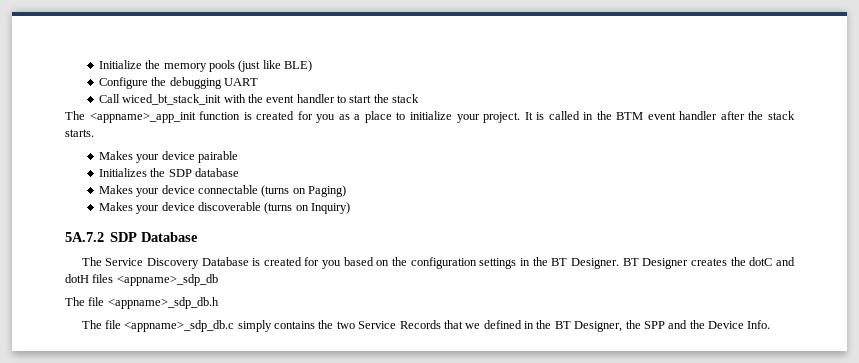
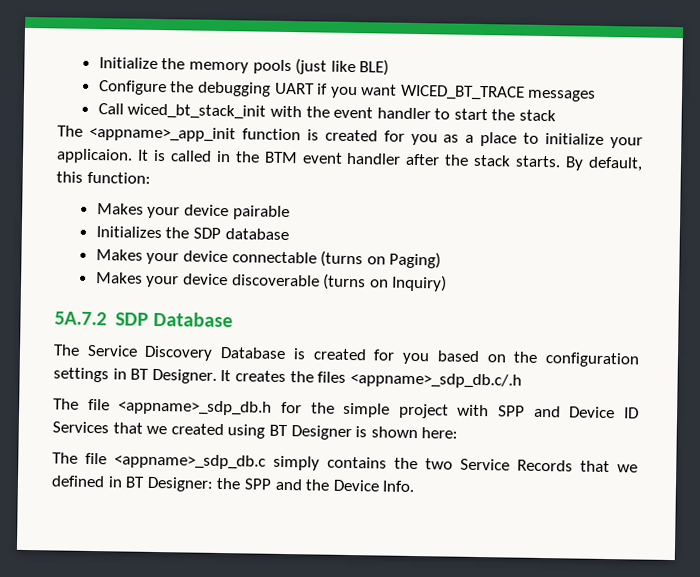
(258, 82) none -> [317,83,597,102] if you want WICED_BT_TRACE messages
[483,112,521,123] project. -> [56,148,133,164] applicaion.
(94, 133) none -> [565,156,644,172] [56,171,151,184] By default, this function:
[532,257,548,266] the -> (127, 374) none
[622,257,795,269] [65,274,218,286] [65,297,219,309] BT Designer creates the dotC and dotH files <appname>_sdp_db // The file <appname>_sdp_db.h -> [220,370,522,389] [53,398,639,419] [52,421,459,441] It creates the files <appname>_sdp_db.c/.h // The file <appname>_sdp_db.h for the simple project with SPP and Device ID Services that we created using BT Designer is shown here:
[536,320,623,332] the BT Designer, -> [125,476,214,492] BT Designer:

